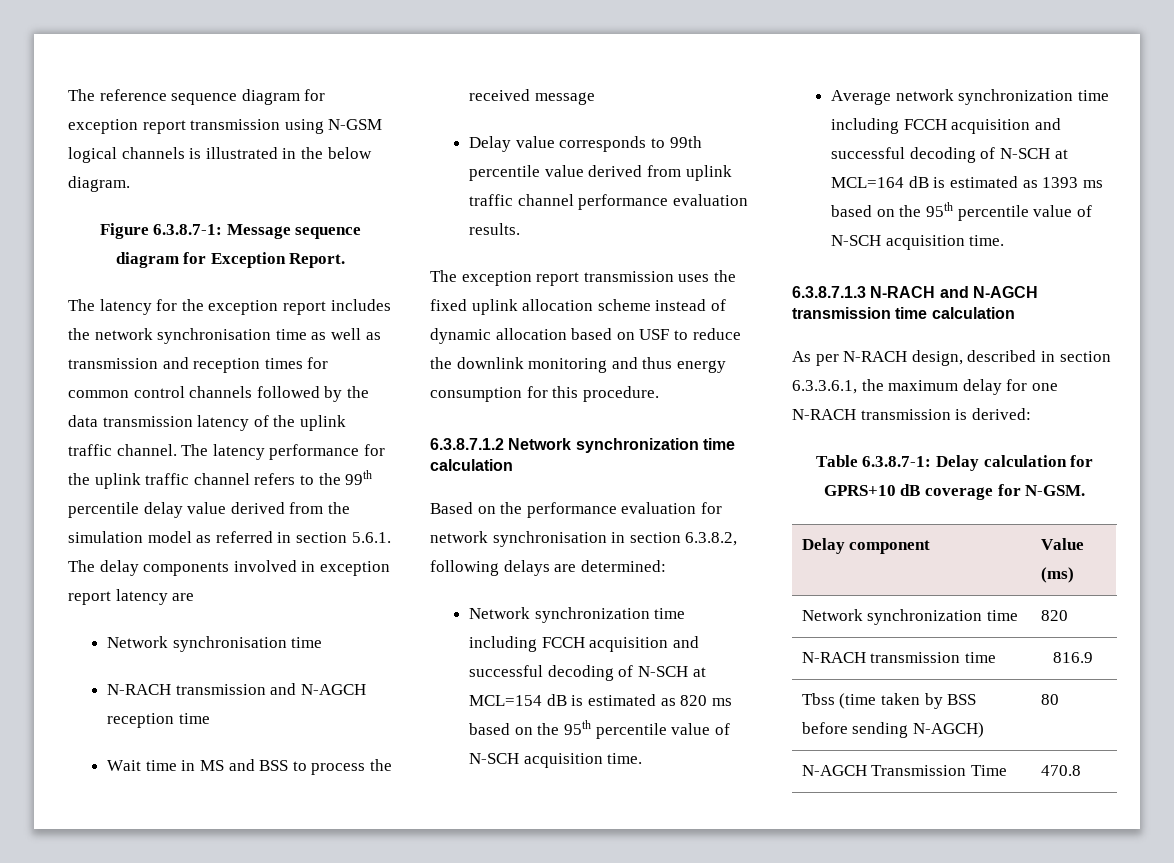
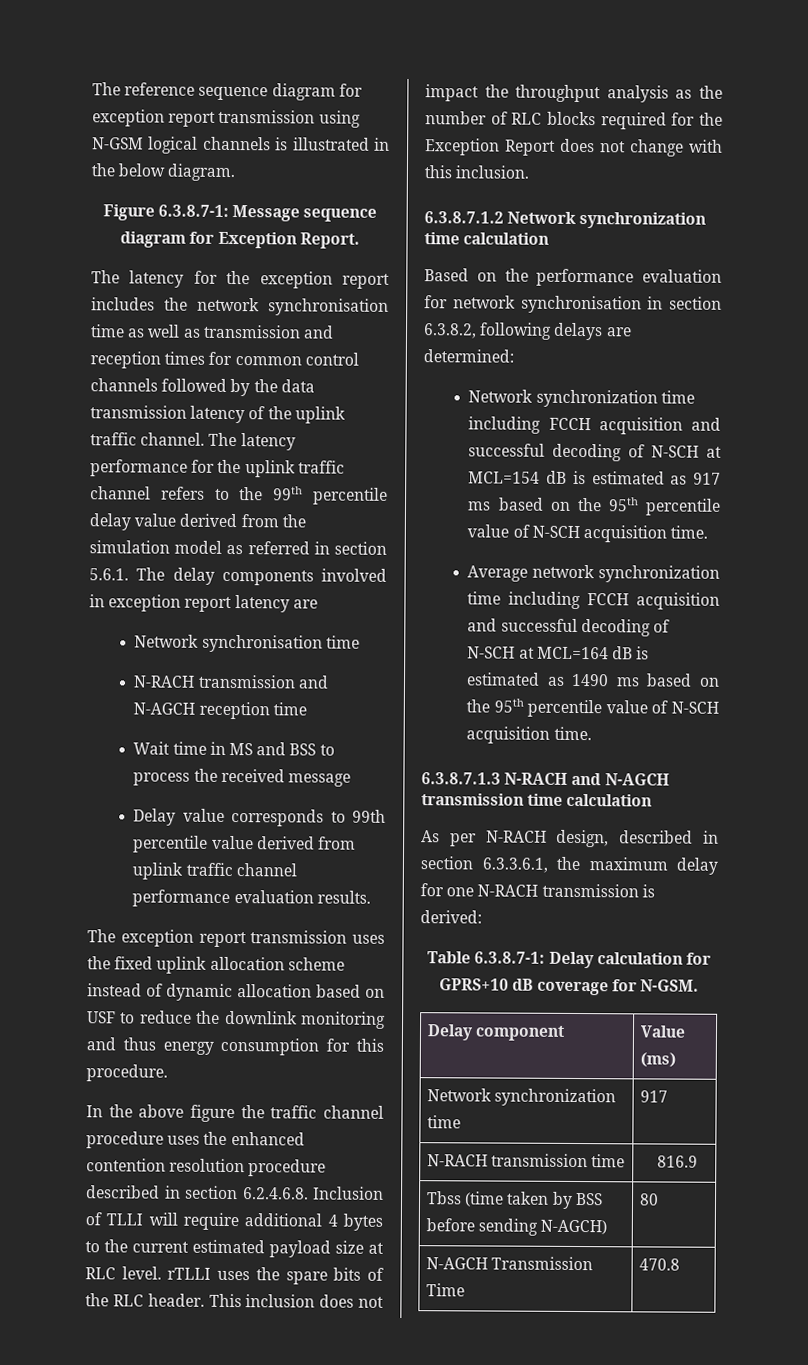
(659, 394) none -> [86,1104,384,1123] [86,1131,305,1149] [86,1158,327,1177] [86,1185,384,1200] [85,1212,383,1231] [85,1239,384,1258] [85,1266,385,1285] [85,1293,384,1308] [425,84,723,103] [425,111,723,130] [425,138,723,157] [424,165,530,179] // In the above figure the traffic channel procedure uses the enhanced contention resolution procedure described in section 6.2.4.6.8. Inclusion of TLLI will require additional 4 bytes to the current estimated payload size at RLC level. rTLLI uses the spare bits of the RLC header. This inclusion does not impact the throughput analysis as the number of RLC blocks required for the Exception Report does not change with this inclusion.
[680,695,708,706] 820 -> [693,472,721,485] 917
[1042,177,1079,188] 1393 -> [571,673,610,687] 1490
[1040,610,1068,621] 820 -> [640,1090,669,1103] 917

